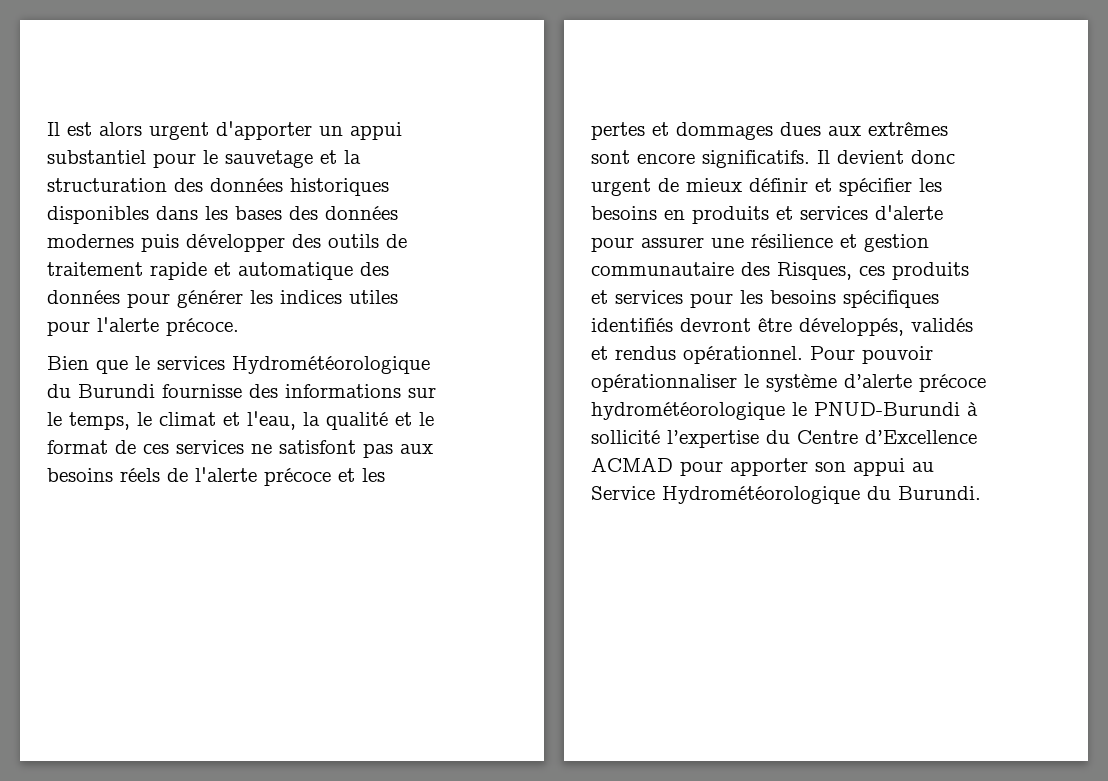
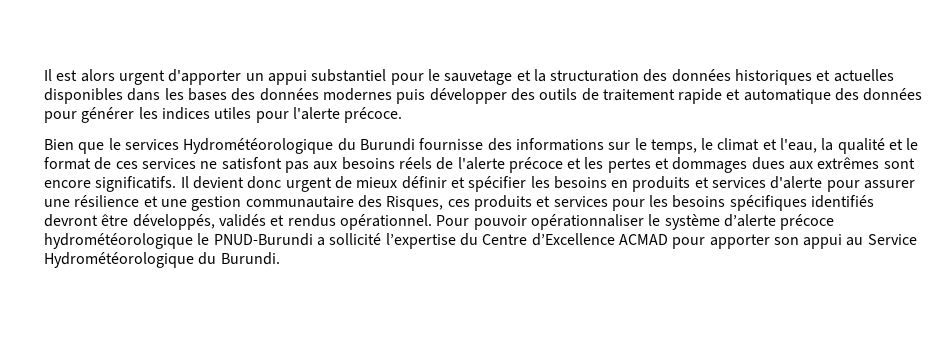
(389, 187) none -> [816,69,894,82] et actuelles
(857, 241) none -> [160,199,187,207] une
[967,402,978,416] à -> [316,237,325,246] a

